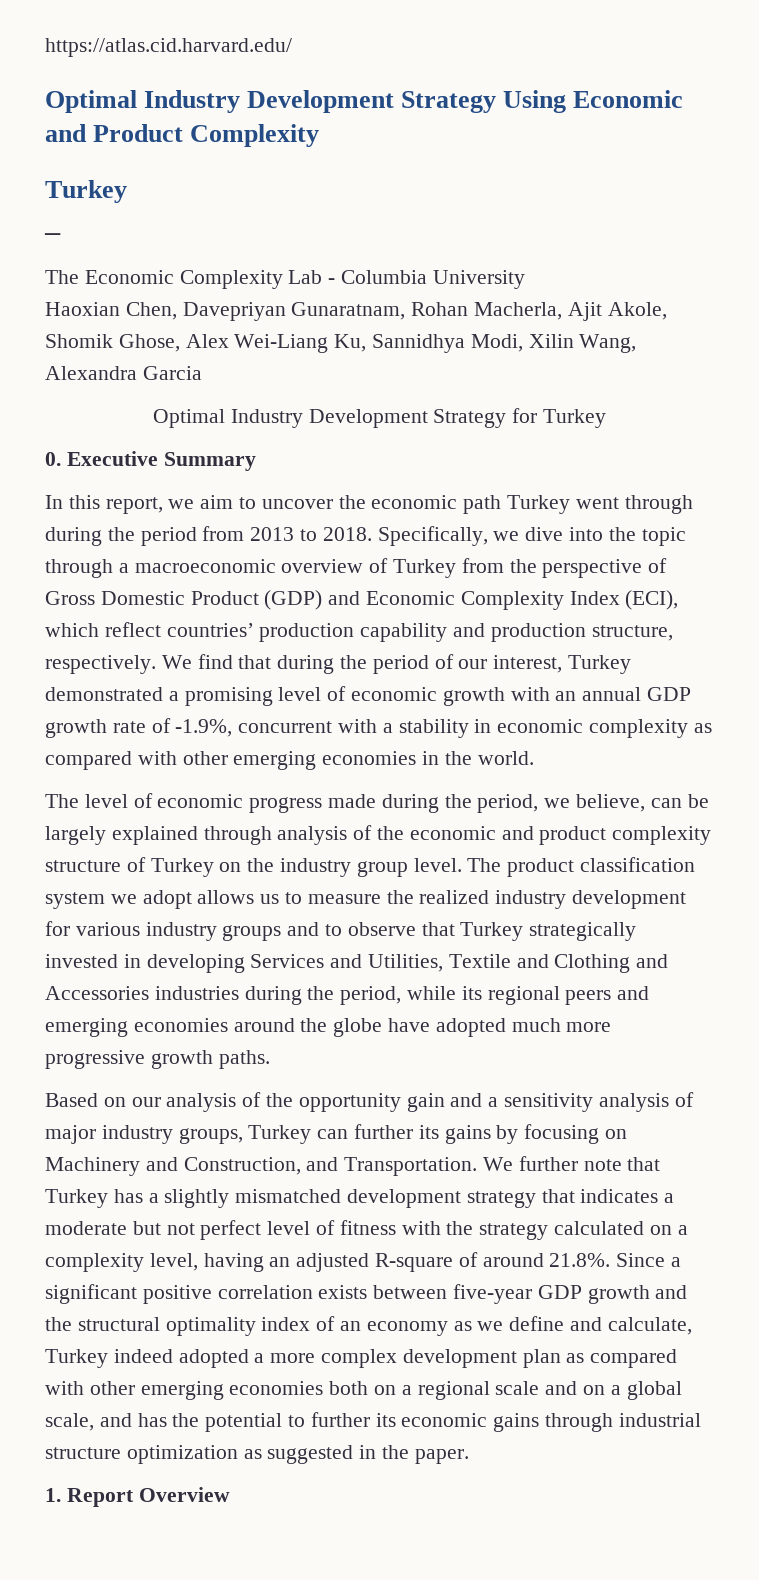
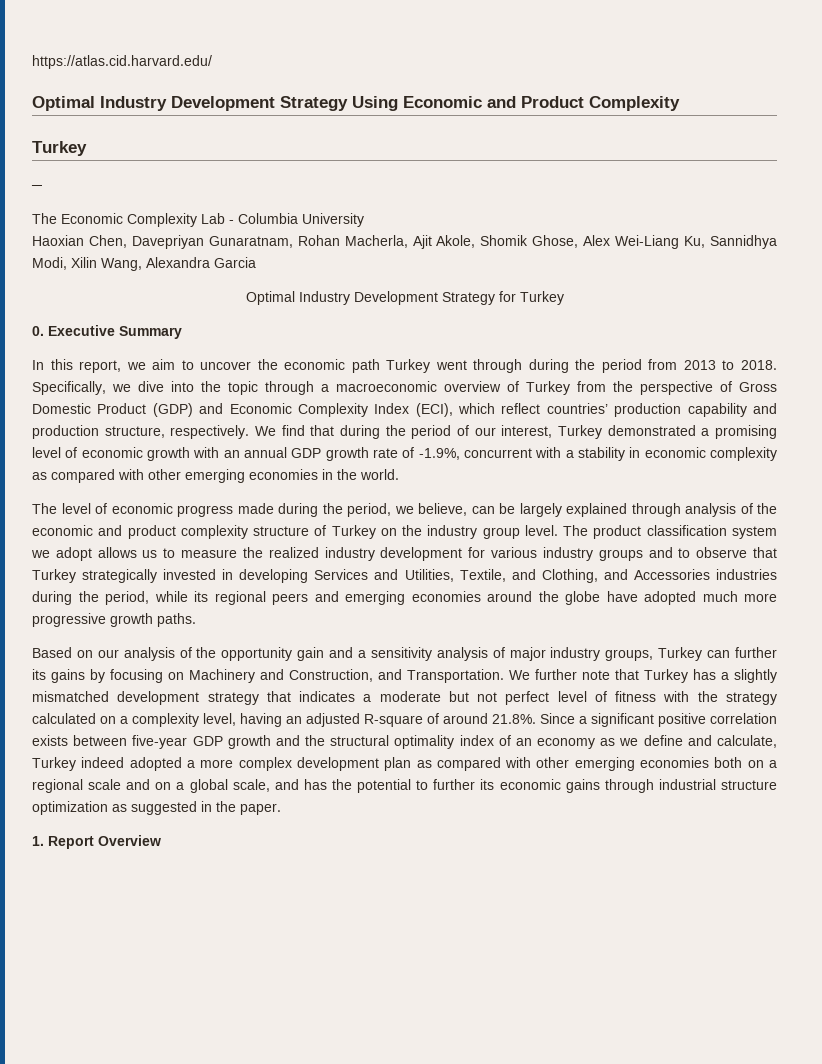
[448,954,631,973] Textile and Clothing -> [459,569,598,583] Textile, and Clothing,

